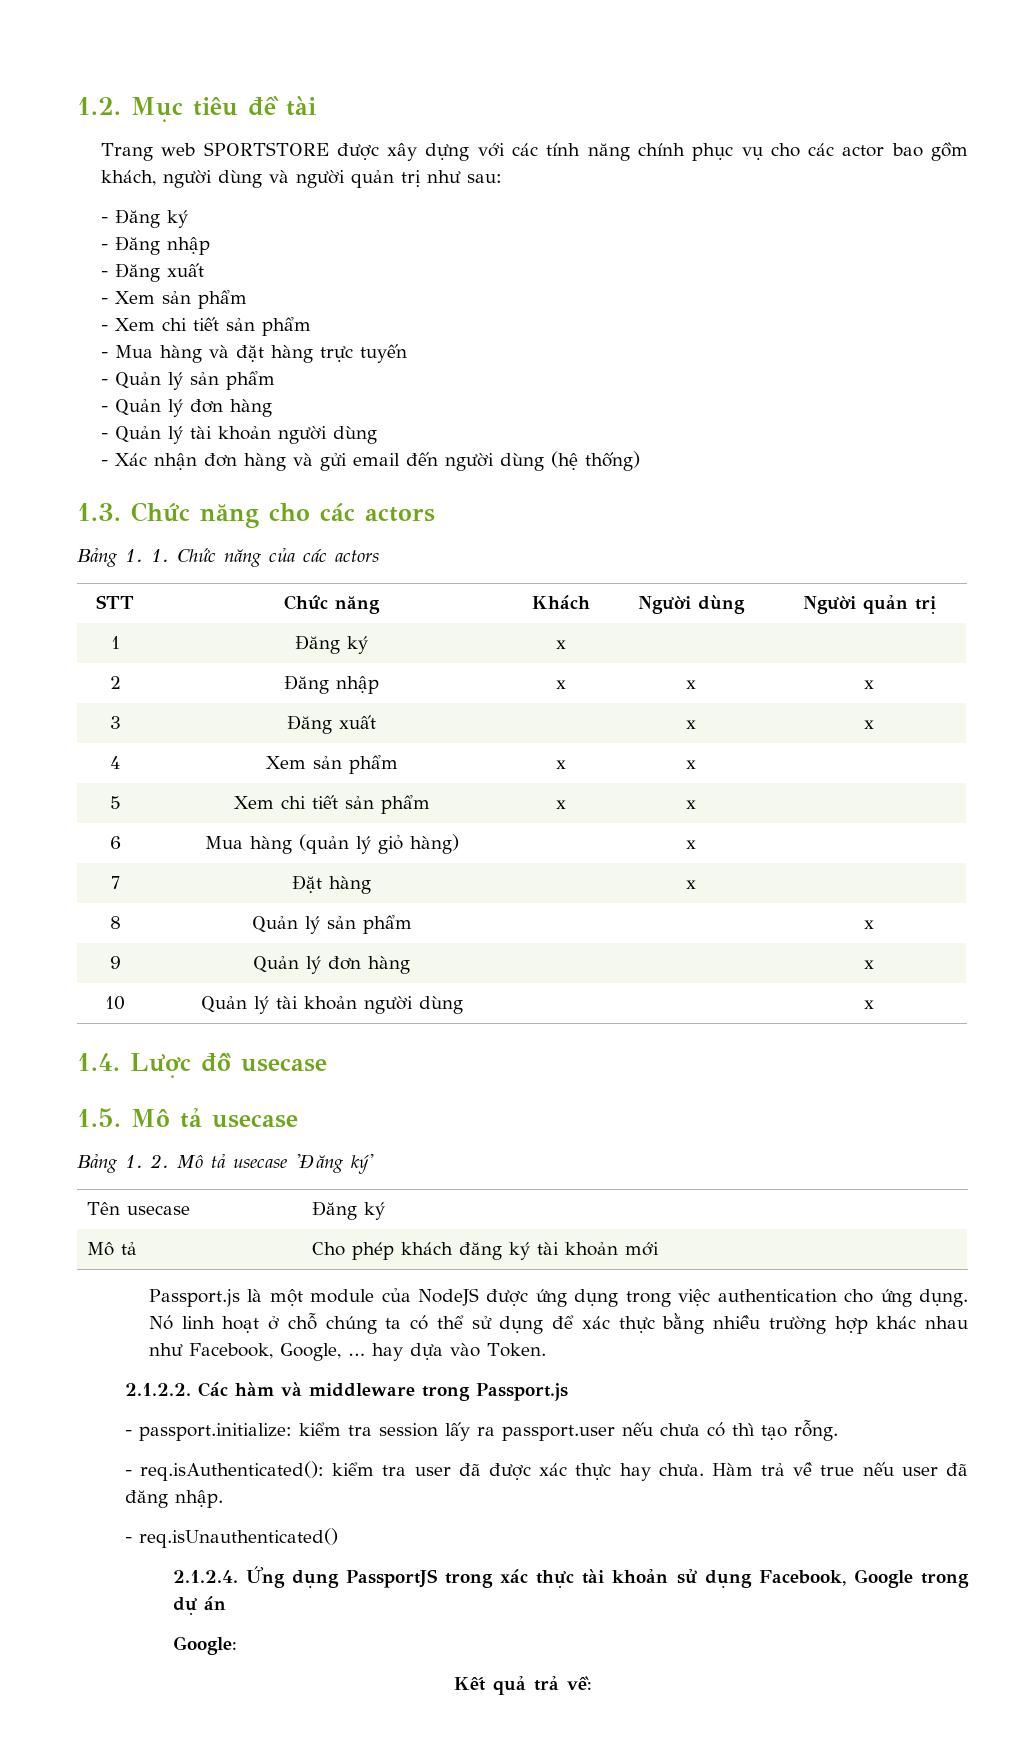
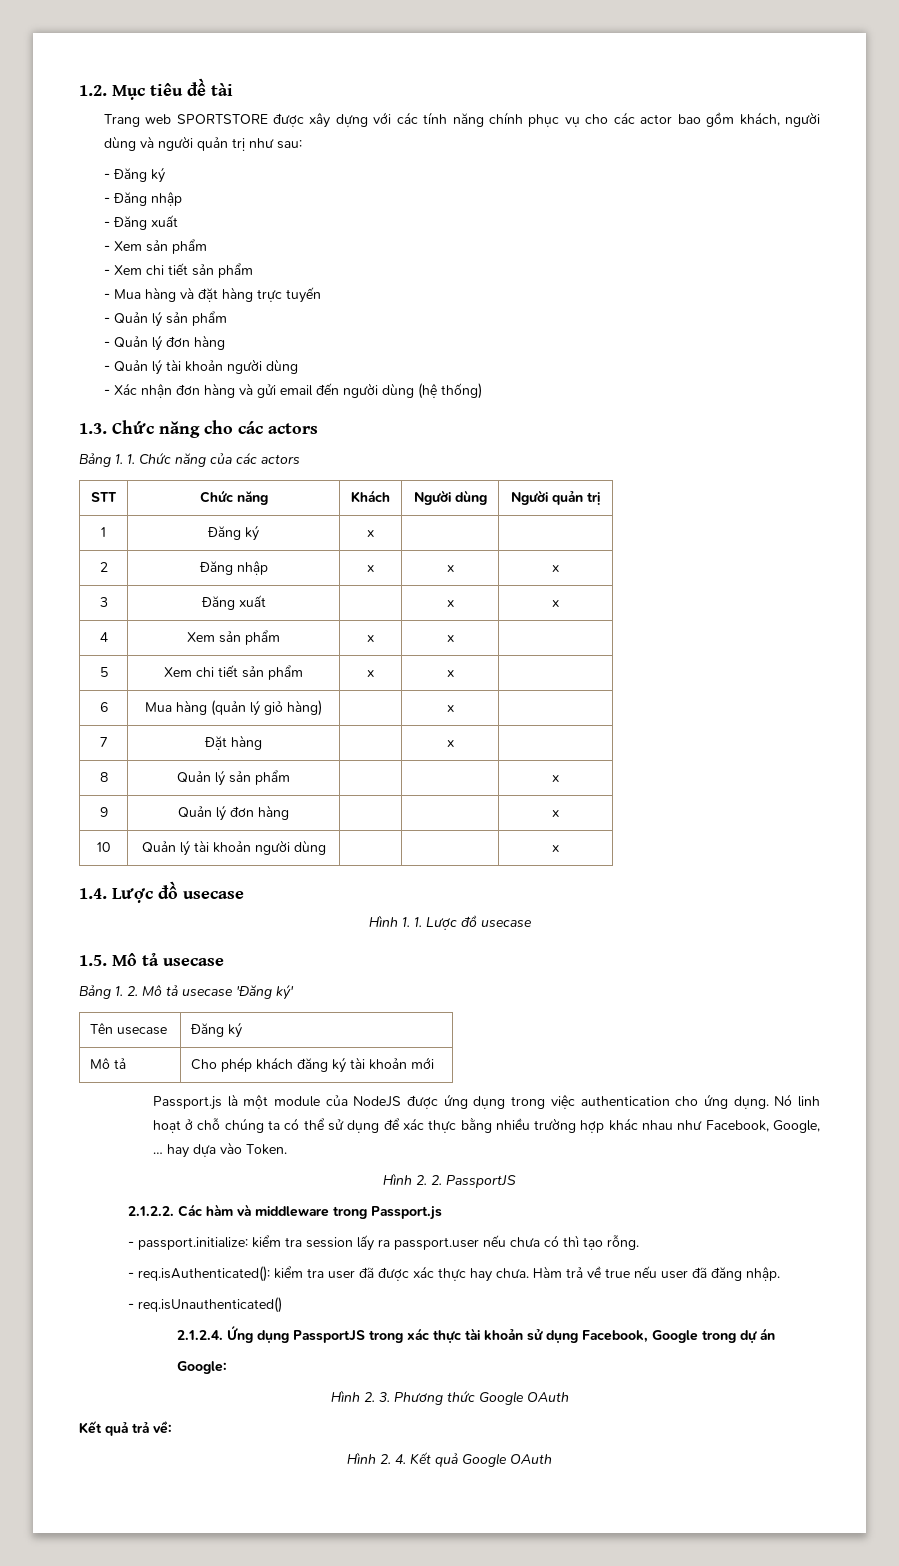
(327, 1065) none -> [368,915,532,930] // Hình 1. 1. Lược đồ usecase
(546, 1350) none -> [383,1173,516,1188] // Hình 2. 2. PassportJS
[453,1676,592,1695] Kết quả trả về: -> [330,1390,569,1405] [79,1420,172,1436] [347,1452,552,1467] Hình 2. 3. Phương thức Google OAuth // Kết quả trả về: // Hình 2. 4. Kết quả Google OAuth

